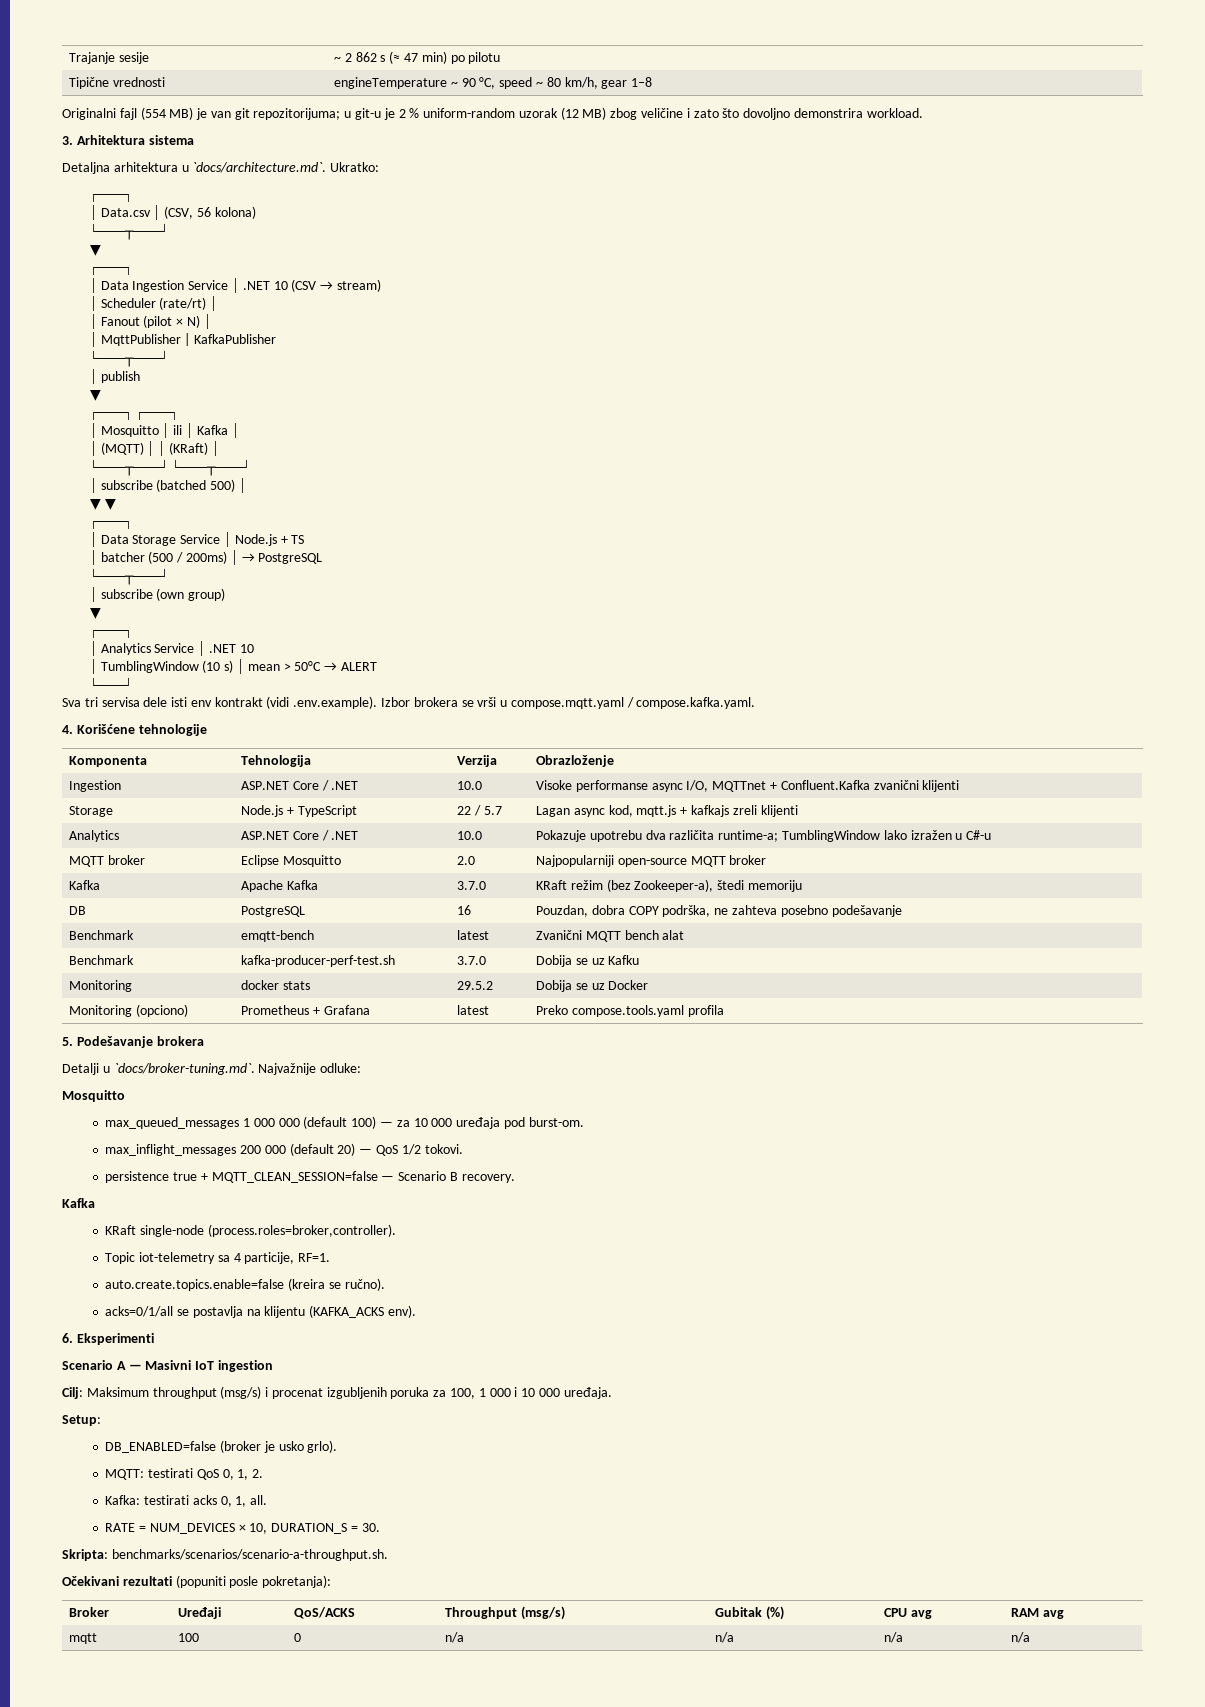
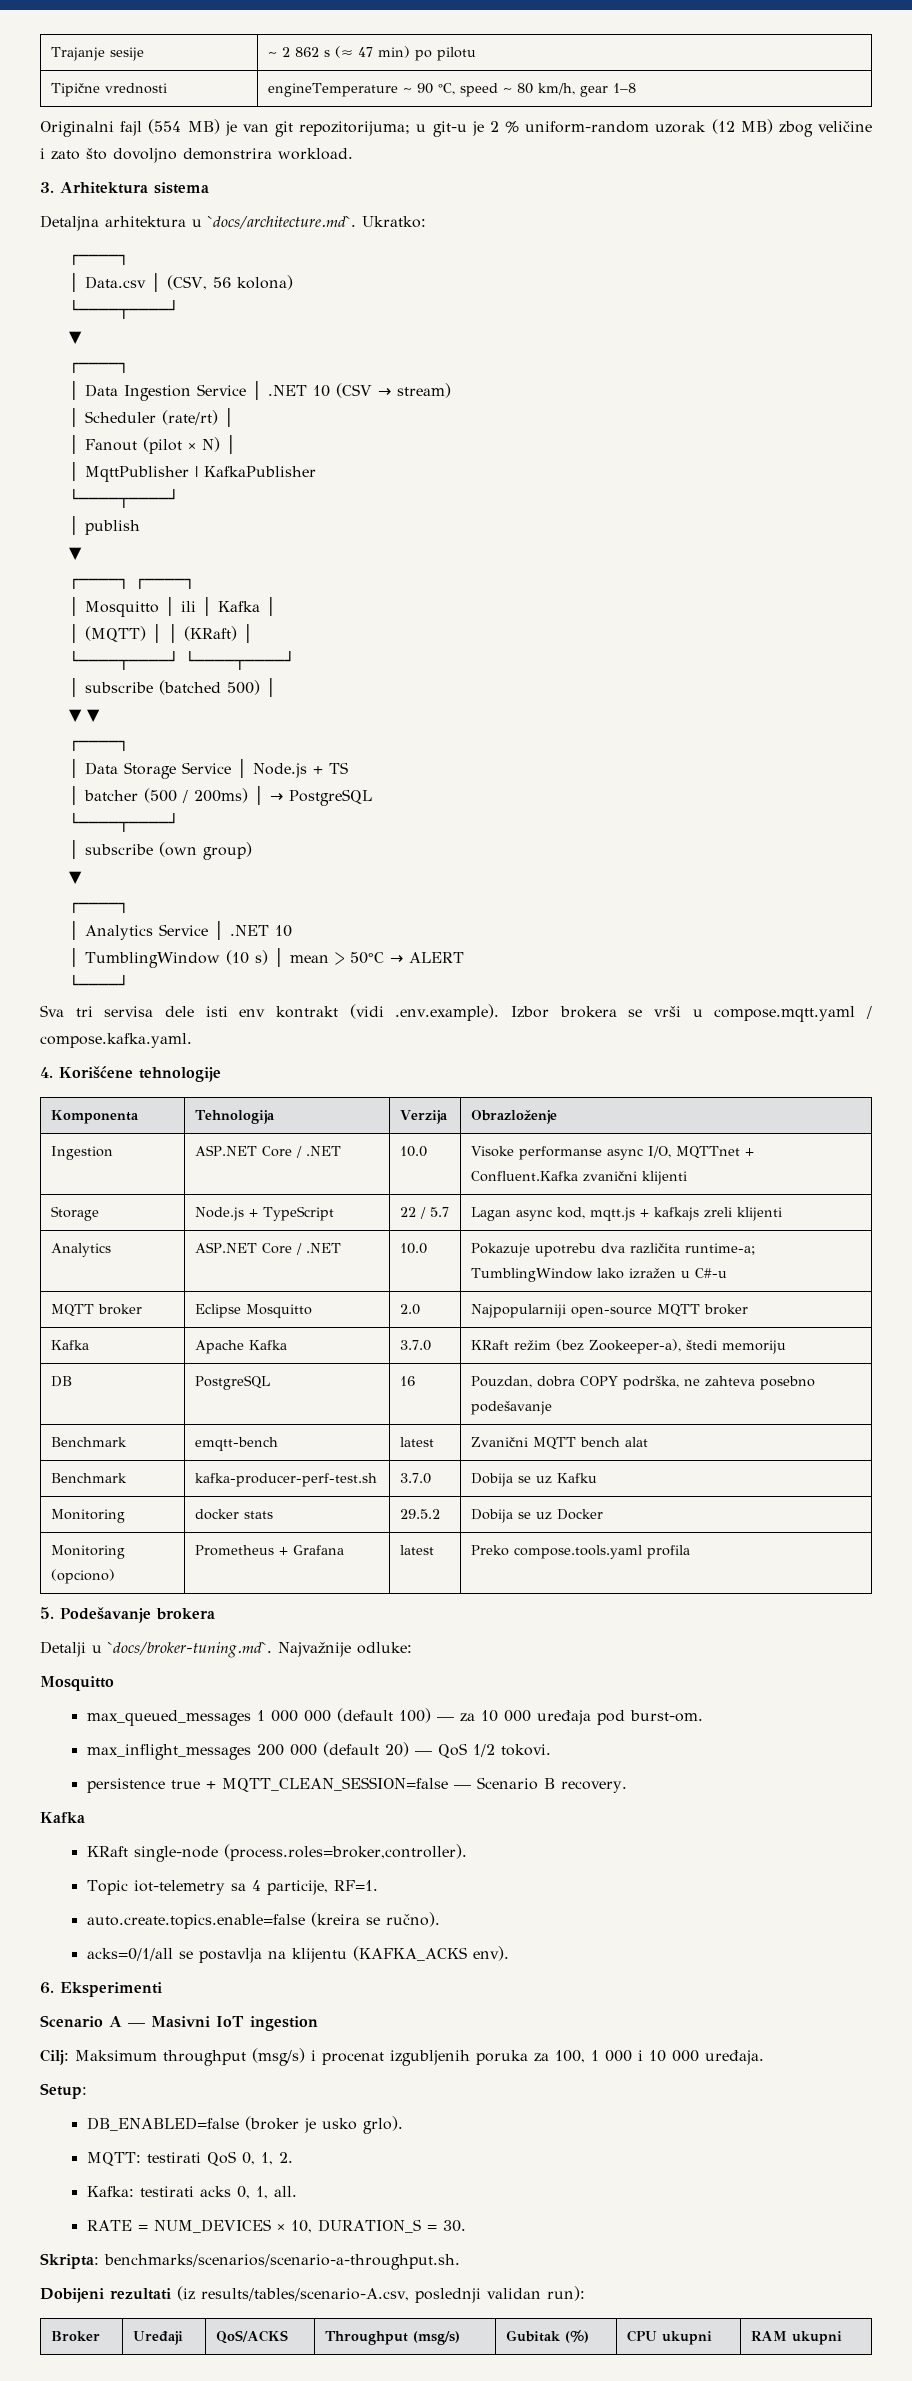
[62,1575,332,1588] Očekivani rezultati (popuniti posle pokretanja): -> [40,2286,585,2303] Dobijeni rezultati (iz results/tables/scenario-A.csv, poslednji validan run):
[910,1610,932,1619] avg -> [661,2331,712,2345] ukupni
[1042,1610,1064,1619] [69,1633,98,1644] [178,1633,200,1642] [294,1633,302,1642] [445,1632,465,1643] [715,1632,735,1643] [884,1632,904,1643] [1011,1632,1031,1643] avg // mqtt | 100 | 0 | n/a | n/a | n/a | n/a -> [791,2331,842,2345] ukupni

